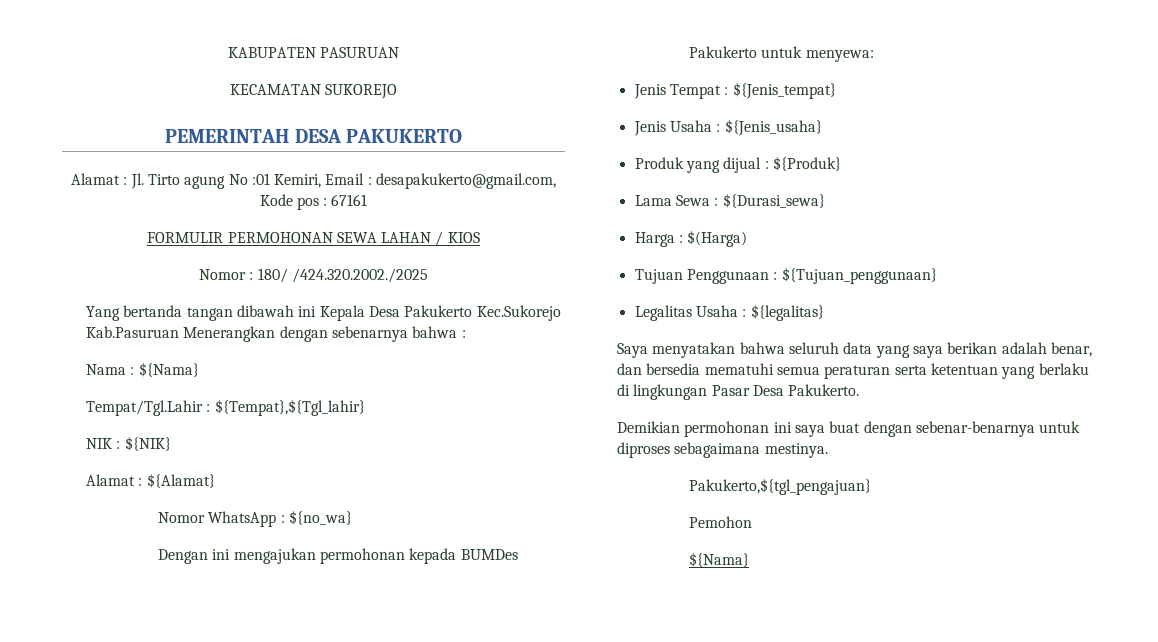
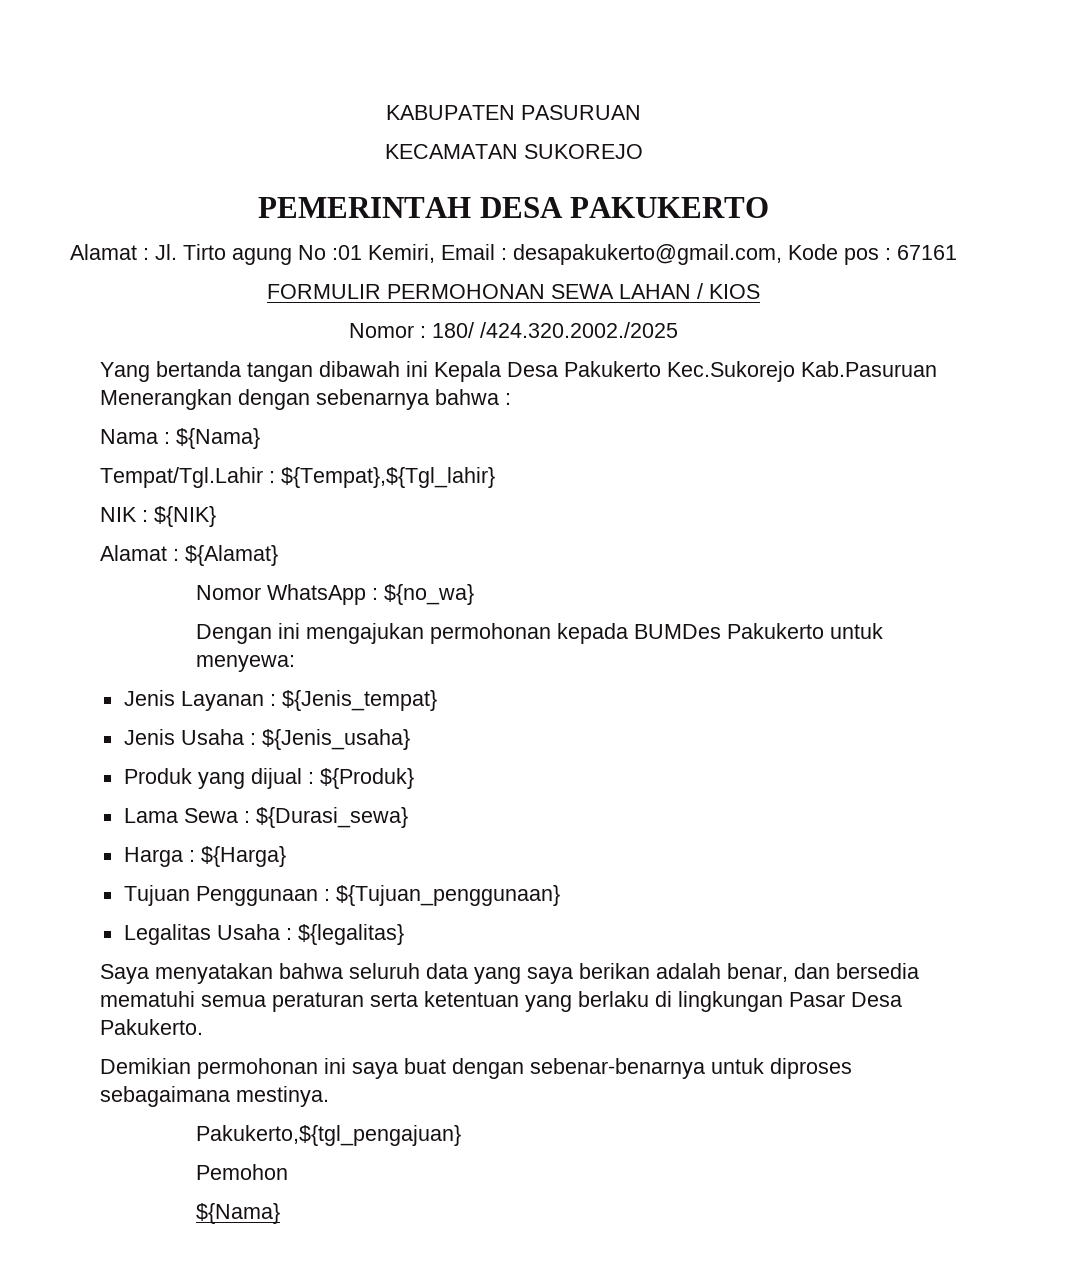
[669,84,721,99] Tempat -> [180,691,264,711] Layanan
[687,230,748,247] $(Harga) -> [200,846,286,867] ${Harga}

